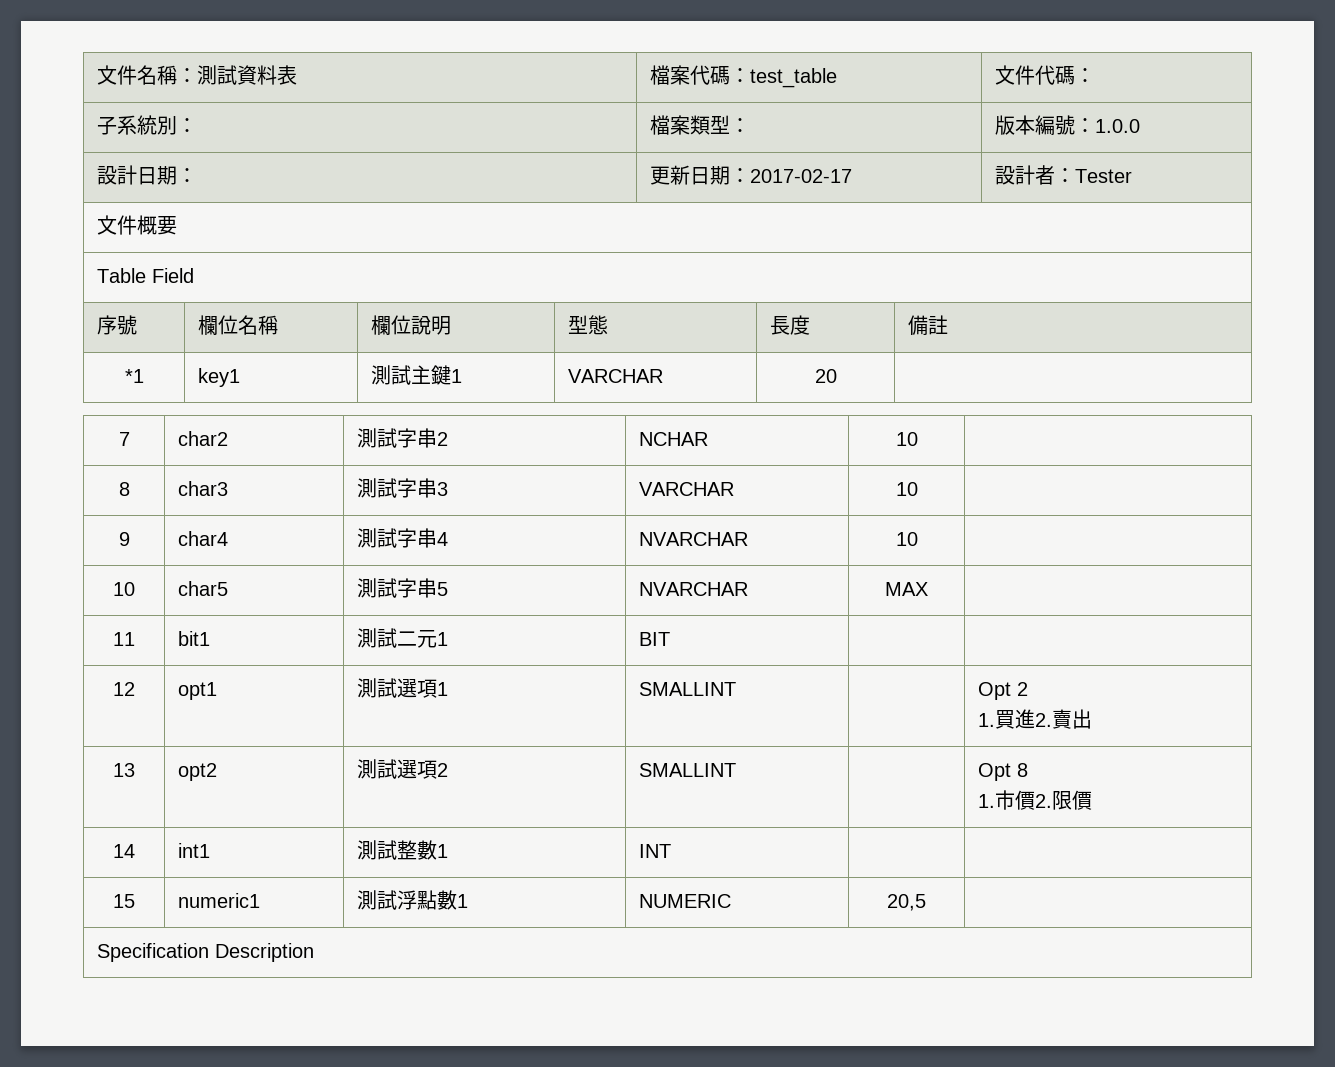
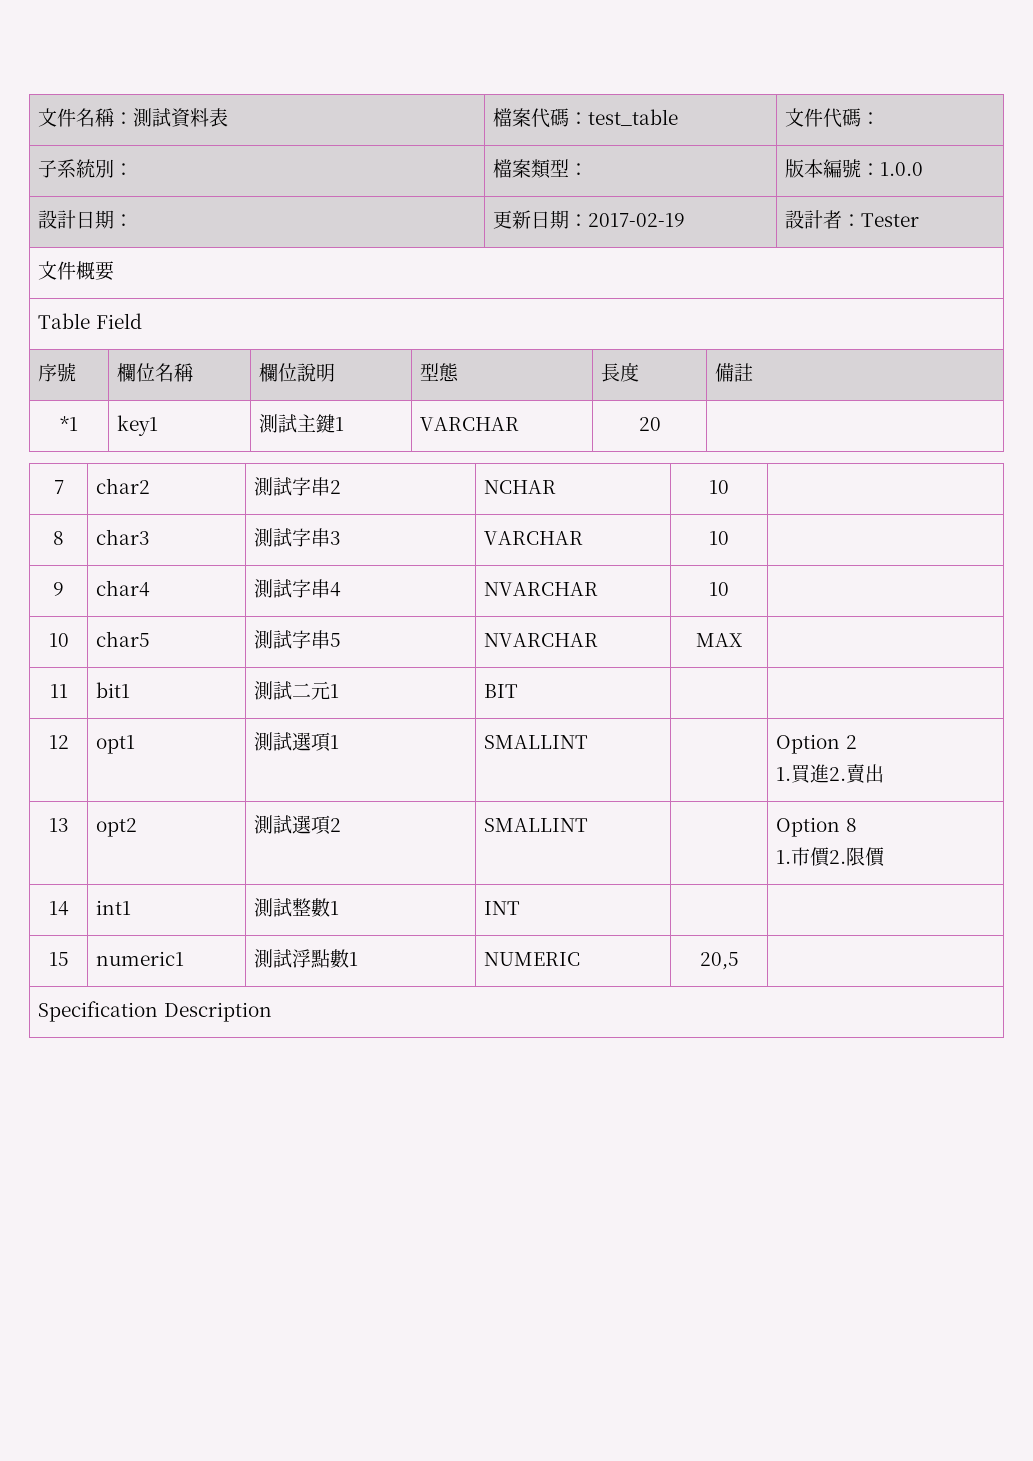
[749,169,852,183] 2017-02-17 -> [588,213,686,227] 2017-02-19
[977,682,1011,700] Opt -> [776,734,841,754] Option
[977,763,1011,781] Opt -> [776,817,841,837] Option

